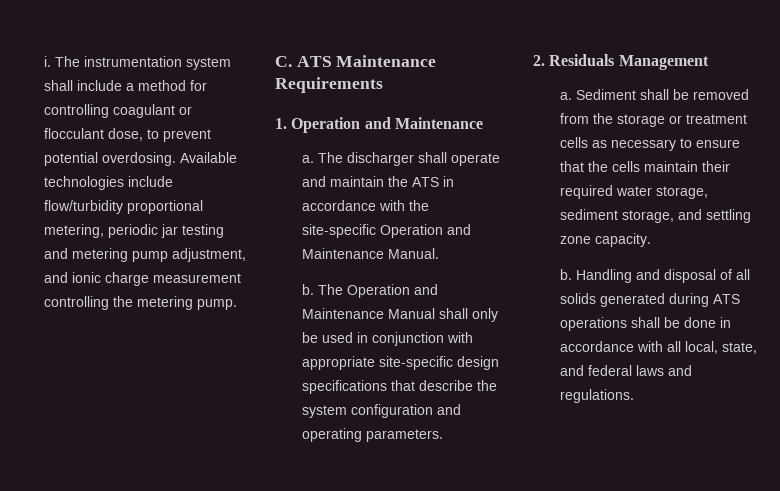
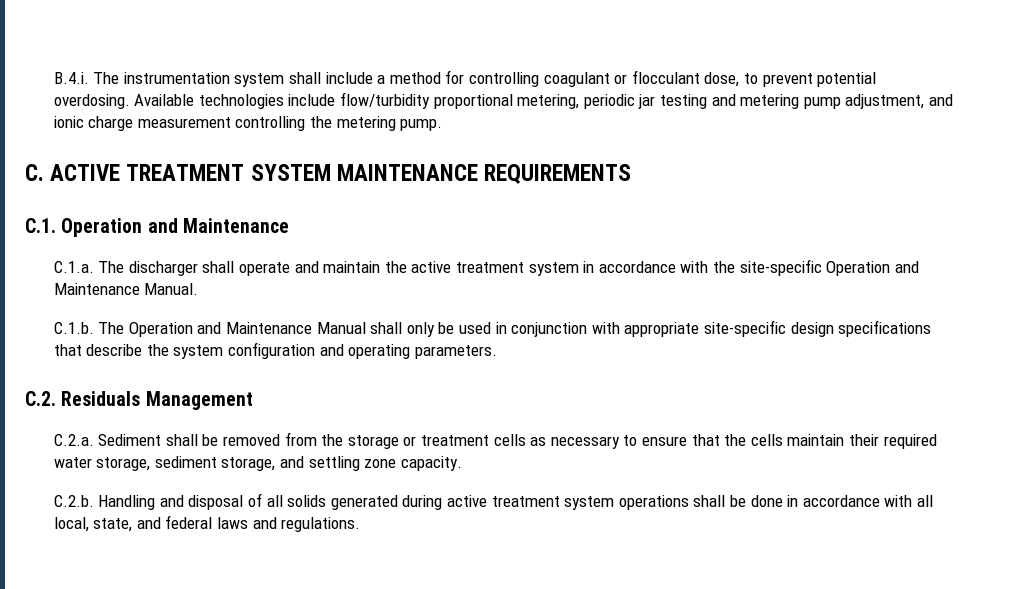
[43,56,51,67] i. -> [53,72,89,84] B.4.i.
[296,55,437,67] [275,77,383,93] [275,118,287,129] ATS Maintenance Requirements // 1. -> [50,164,632,184] [25,218,56,233] ACTIVE TREATMENT SYSTEM MAINTENANCE REQUIREMENTS // C.1.
[301,155,314,163] a. -> [53,261,94,273] C.1.a.
[411,177,439,187] ATS -> [411,261,579,276] active treatment system
[301,284,314,295] b. -> [53,322,94,334] C.1.b.
[533,55,545,66] 2. -> [25,391,56,406] C.2.
[559,92,572,100] a. -> [53,434,94,446] C.2.a.
[559,269,572,280] b. -> [53,495,94,507] C.2.b.
[712,294,740,304] ATS -> [447,495,615,510] active treatment system

